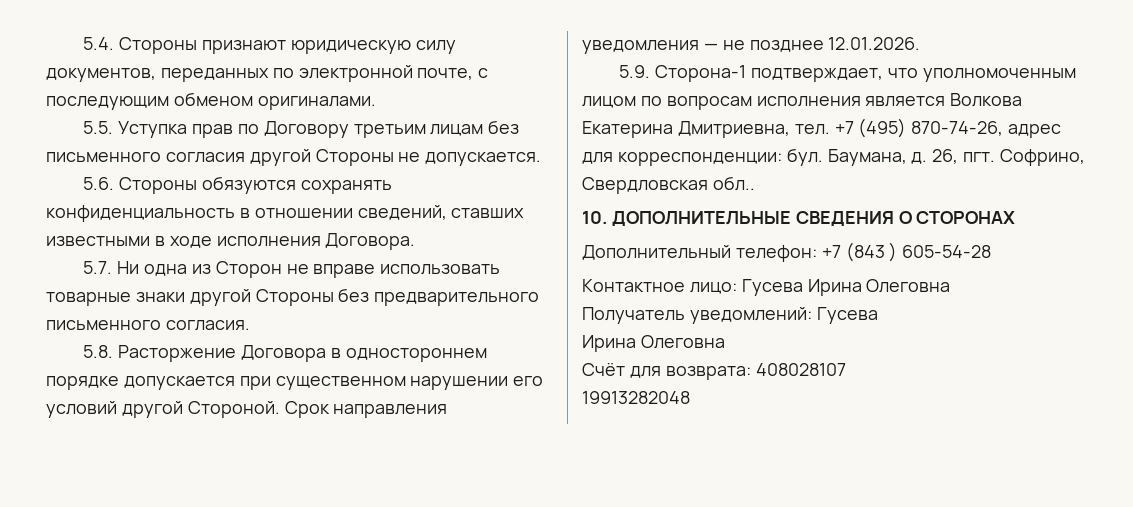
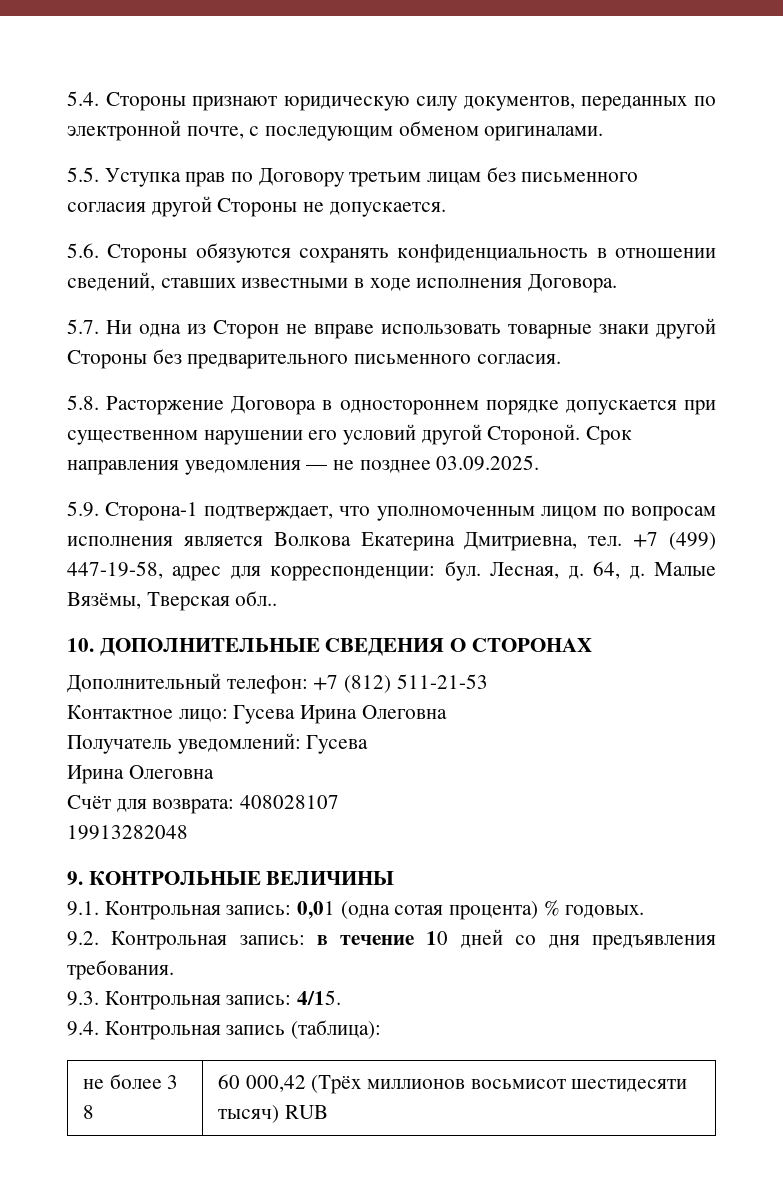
[828,37,921,50] 12.01.2026. -> [436,455,540,471] 03.09.2025.
[858,118,1004,138] (495) 870-74-26, -> [669,532,716,550] [67,561,163,579] (499) 447-19-58,
[827,149,1086,166] [582,177,708,194] Баумана, д. 26, пгт. Софрино, Свердловская -> [490,561,717,579] [67,592,230,611] Лесная, д. 64, д. Малые Вязёмы, Тверская
[845,242,992,262] (843 ) 605-54-28 -> [344,674,488,693] (812) 511-21-53
(690, 397) none -> [67,871,395,885] [67,900,645,920] [67,929,717,950] [67,960,174,980] [67,990,342,1010] [67,1020,382,1040] [83,1074,179,1089] [83,1105,95,1119] [218,1074,688,1094] [218,1105,328,1123] // 9. КОНТРОЛЬНЫЕ ВЕЛИЧИНЫ // 9.1. Контрольная запись: 0,01 (одна сотая процента) % годовых. // 9.2. Контрольная запись: в течение 10 дней со дня предъявления требования. // 9.3. Контрольная запись: 4/15. // 9.4. Контрольная запись (таблица): // не более 3 8 | 60 000,42 (Трёх миллионов восьмисот шестидесяти тысяч) RUB

